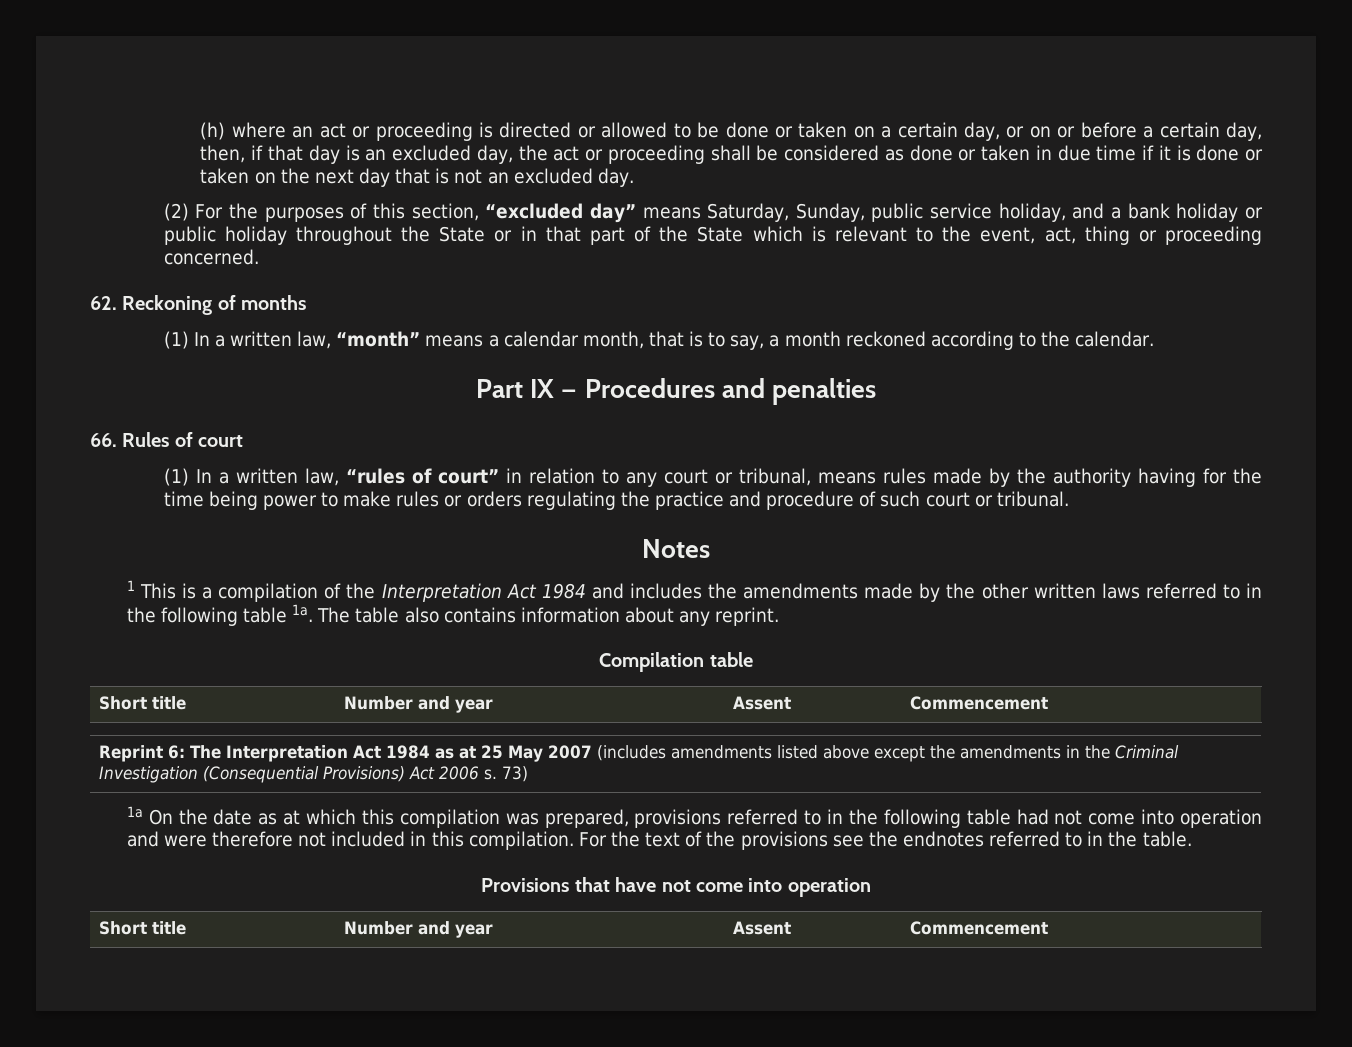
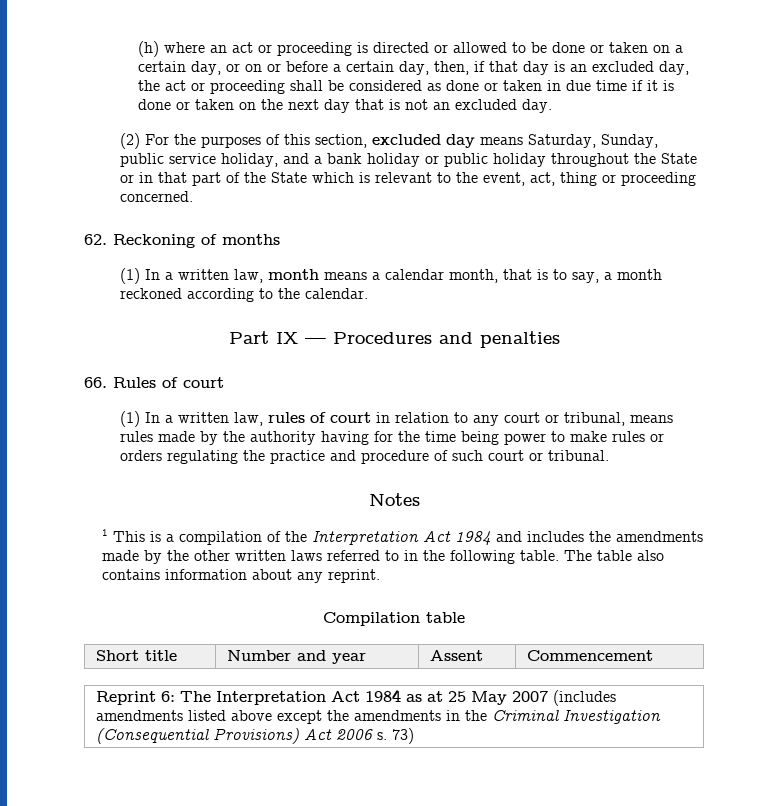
[485,203,636,223] “excluded day” -> [371,134,475,148] excluded day
[336,331,421,347] “month” -> [267,269,319,280] month
[345,468,499,484] “rules of court” -> [267,412,371,423] rules of court
[243,604,314,623] table 1a. -> [519,550,559,561] table.
[126,806,1262,828] [126,831,1192,850] [481,877,871,897] [99,921,187,935] [344,921,494,938] [733,921,792,935] [910,921,1049,935] // 1a On the date as at which this compilation was prepared, provisions referred to in the following table had not come into operation and were therefore not included in this compilation. For the text of the provisions see the endnotes referred to in the table. // Provisions that have not come into operation // Short title | Number and year | Assent | Commencement -> (414, 736) none

